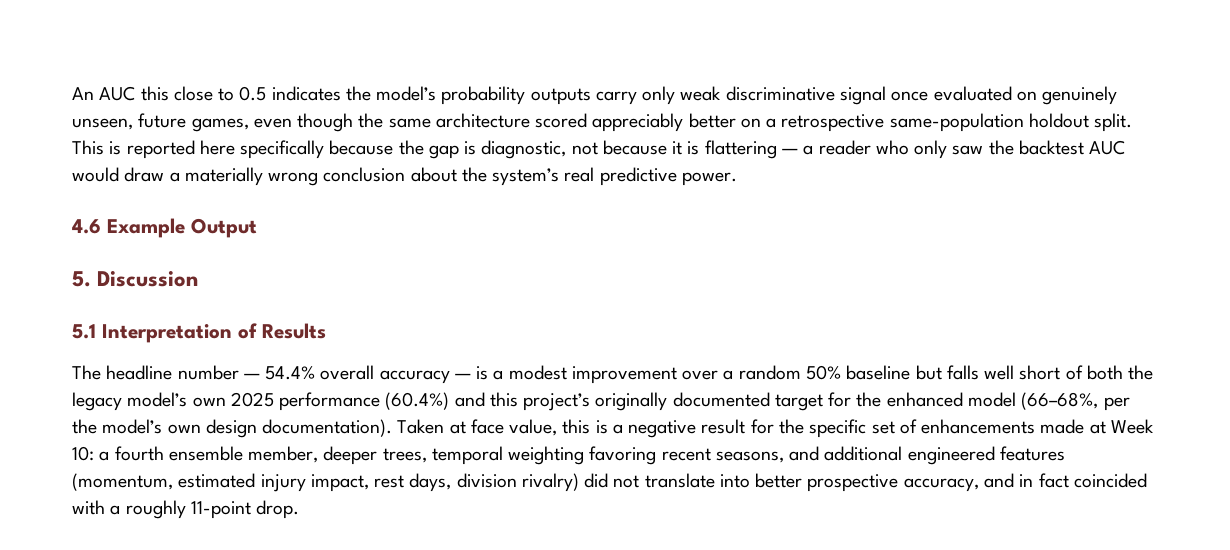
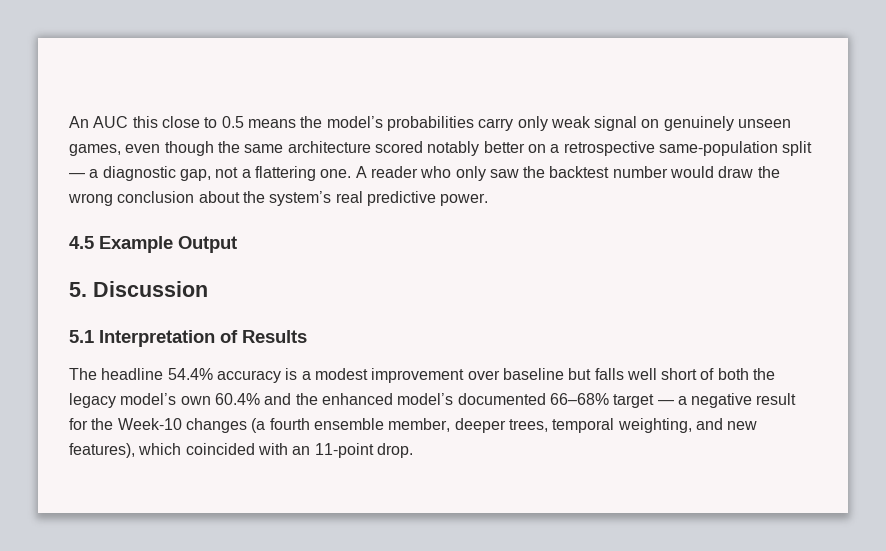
[271,86,591,105] indicates the model’s probability outputs -> [247,116,474,131] means the model’s probabilities
[725,86,1118,105] [72,113,187,130] discriminative signal once evaluated on genuinely unseen, future -> [594,116,792,131] signal on genuinely unseen
[592,113,684,132] appreciably -> [427,141,480,156] notably
[1028,113,1133,132] [72,140,814,159] holdout split. This is reported here specifically because the gap is diagnostic, not because it is flattering — a -> [782,141,813,156] [69,166,367,181] split — a diagnostic gap, not a flattering one. A
[1089,140,1126,155] AUC -> [612,166,668,178] number
[169,167,263,186] a materially -> [757,166,780,178] the
[72,219,101,234] 4.6 -> [69,236,94,249] 4.5
[177,365,471,384] number — 54.4% overall accuracy — -> [167,368,281,383] 54.4% accuracy
[723,365,841,380] a random 50% -> (500, 375) none
[230,392,1130,411] [72,419,608,438] 2025 performance (60.4%) and this project’s originally documented target for the enhanced model (66–68%, per the model’s own design documentation). Taken at face value, this is -> [214,393,674,408] 60.4% and the enhanced model’s documented 66–68% target —
[809,419,1154,438] [72,446,110,461] specific set of enhancements made at Week 10: a -> [117,418,266,433] Week-10 changes (a
[508,446,1065,465] [72,473,1147,492] [72,500,186,519] weighting favoring recent seasons, and additional engineered features (momentum, estimated injury impact, rest days, division rivalry) did not translate into better prospective accuracy, and in fact coincided with a roughly -> [617,418,758,433] [69,443,311,458] weighting, and new features), which coincided with an

